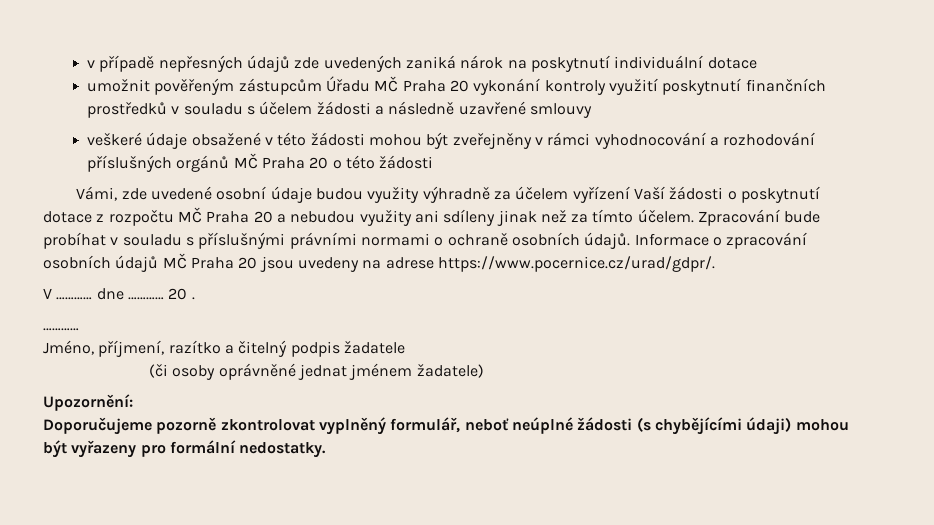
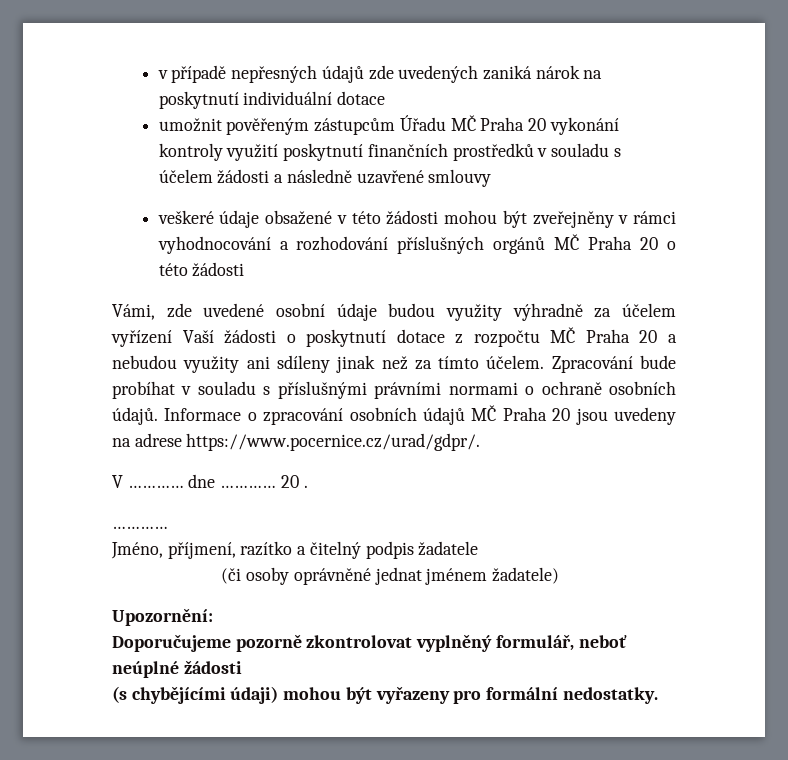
(633, 424) none -> (242, 667) //

